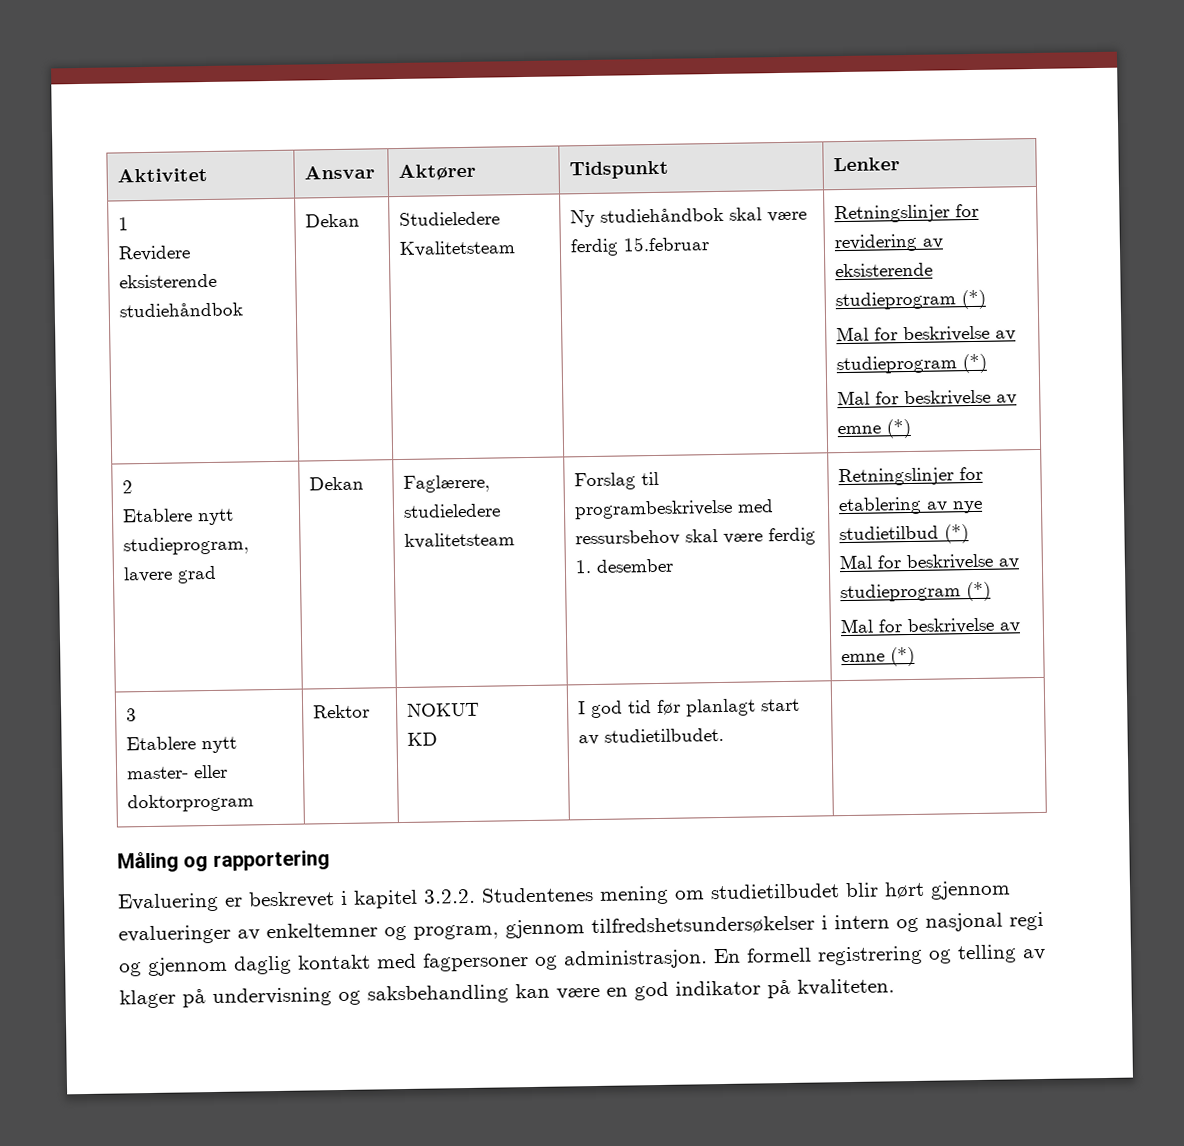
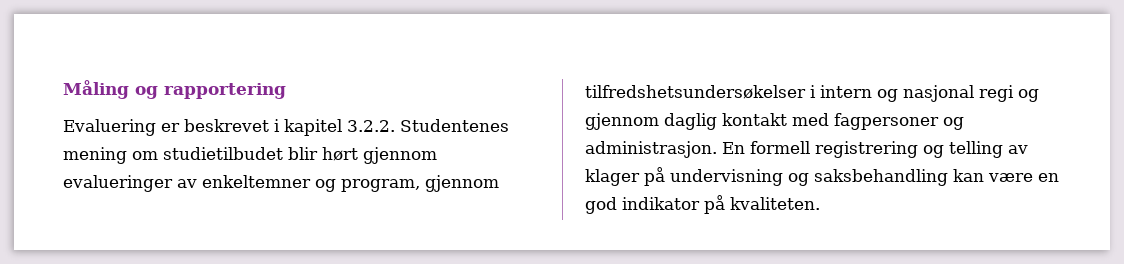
[117,167,209,183] [304,165,376,180] [398,163,477,181] [569,160,670,180] [833,157,901,172] [118,217,130,231] [118,245,192,262] [119,273,218,289] [119,302,244,318] [305,213,361,228] [399,211,501,226] [399,240,516,257] [570,207,808,228] [570,236,710,257] [834,203,980,224] [834,233,944,253] [835,262,934,278] [835,289,987,311] [836,325,1017,343] [836,353,988,375] [837,389,1018,407] [837,418,912,439] [122,480,134,494] [122,508,235,526] [123,536,250,556] [123,565,218,584] [309,476,365,491] [403,474,491,493] [403,503,502,518] [404,532,516,549] [574,471,660,491] [574,499,775,520] [575,527,817,547] [575,558,674,574] [838,466,984,487] [838,496,984,516] [839,524,970,544] [839,553,1020,571] [840,581,992,603] [840,617,1021,635] [841,646,916,667] [126,708,138,722] [126,736,238,754] [126,764,229,780] [127,793,255,813] [313,704,371,719] [407,702,481,717] [407,732,439,746] [578,698,801,719] [578,727,725,746] Aktivitet | Ansvar | Aktører | Tidspunkt | Lenker // 1 // Revidere eksisterende studiehåndbok | Dekan | Studieledere Kvalitetsteam | Ny studiehåndbok skal være ferdig 15.februar | Retningslinjer for revidering av eksisterende studieprogram (*) // Mal for beskrivelse av studieprogram (*) // Mal for beskrivelse av emne (*) // 2 // Etablere nytt studieprogram, lavere grad | Dekan | Faglærere, studieledere kvalitetsteam | Forslag til programbeskrivelse med ressursbehov skal være ferdig 1. desember | Retningslinjer for etablering av nye studietilbud (*) // Mal for beskrivelse av studieprogram (*) // Mal for beskrivelse av emne (*) // 3 // Etablere nytt master- eller doktorprogram | Rektor | NOKUT // KD | I god tid før planlagt start av studietilbudet. | // -> (63, 89) none

